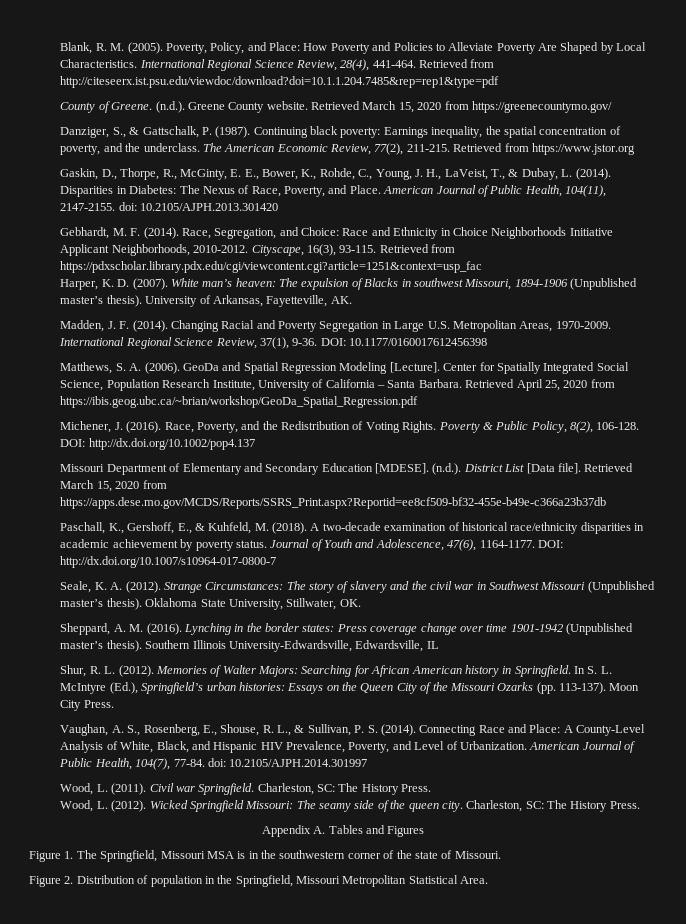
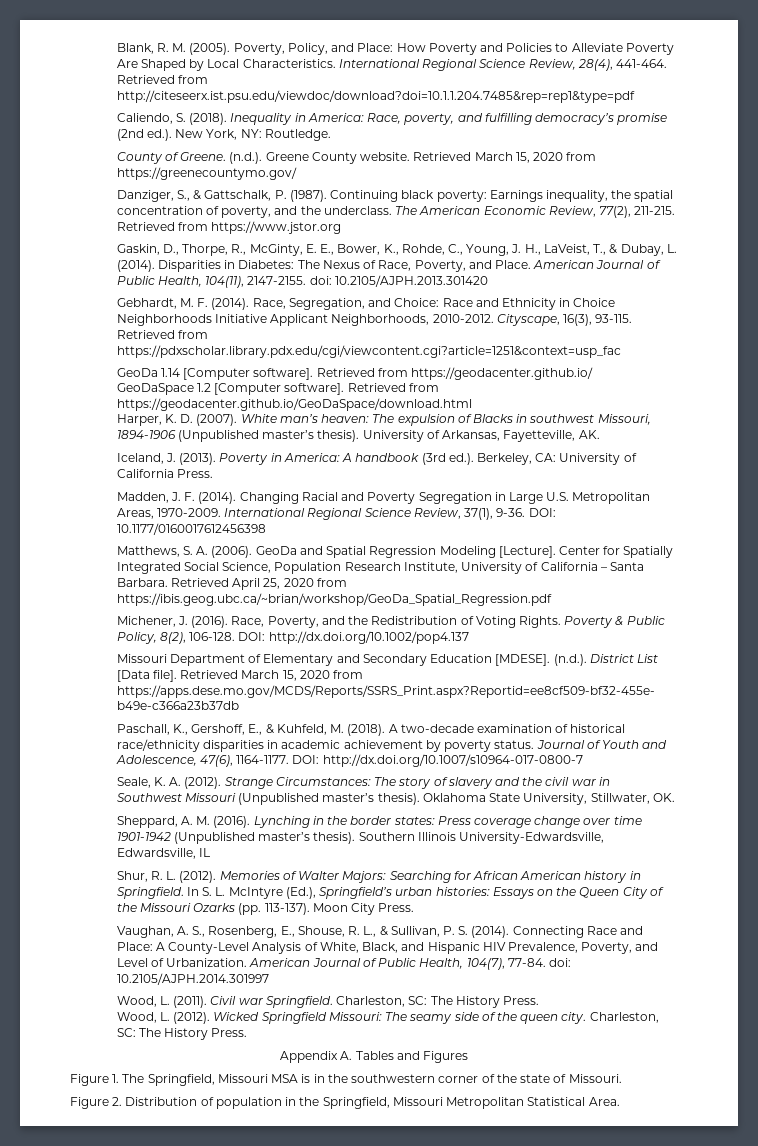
(500, 82) none -> [116,113,668,125] [116,129,331,141] // Caliendo, S. (2018). Inequality in America: Race, poverty, and fulfilling democracy’s promise (2nd ed.). New York, NY: Routledge.
(483, 267) none -> [116,367,594,380] [116,383,439,395] [116,398,472,411] // GeoDa 1.14 [Computer software]. Retrieved from https://geodacenter.github.io/ // GeoDaSpace 1.2 [Computer software]. Retrieved from https://geodacenter.github.io/GeoDaSpace/download.html
(352, 300) none -> [116,453,637,465] [116,469,213,478] // Iceland, J. (2013). Poverty in America: A handbook (3rd ed.). Berkeley, CA: University of California Press.

